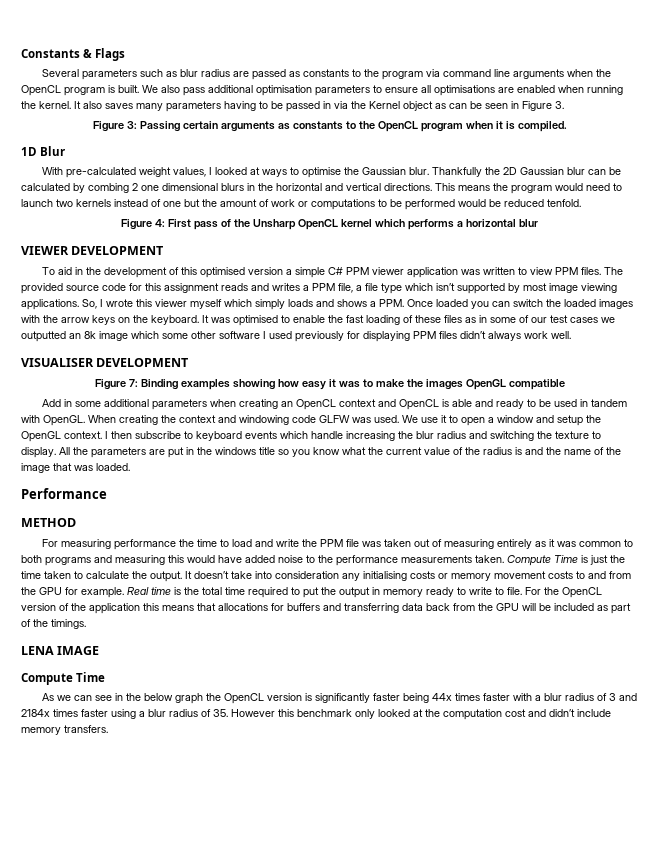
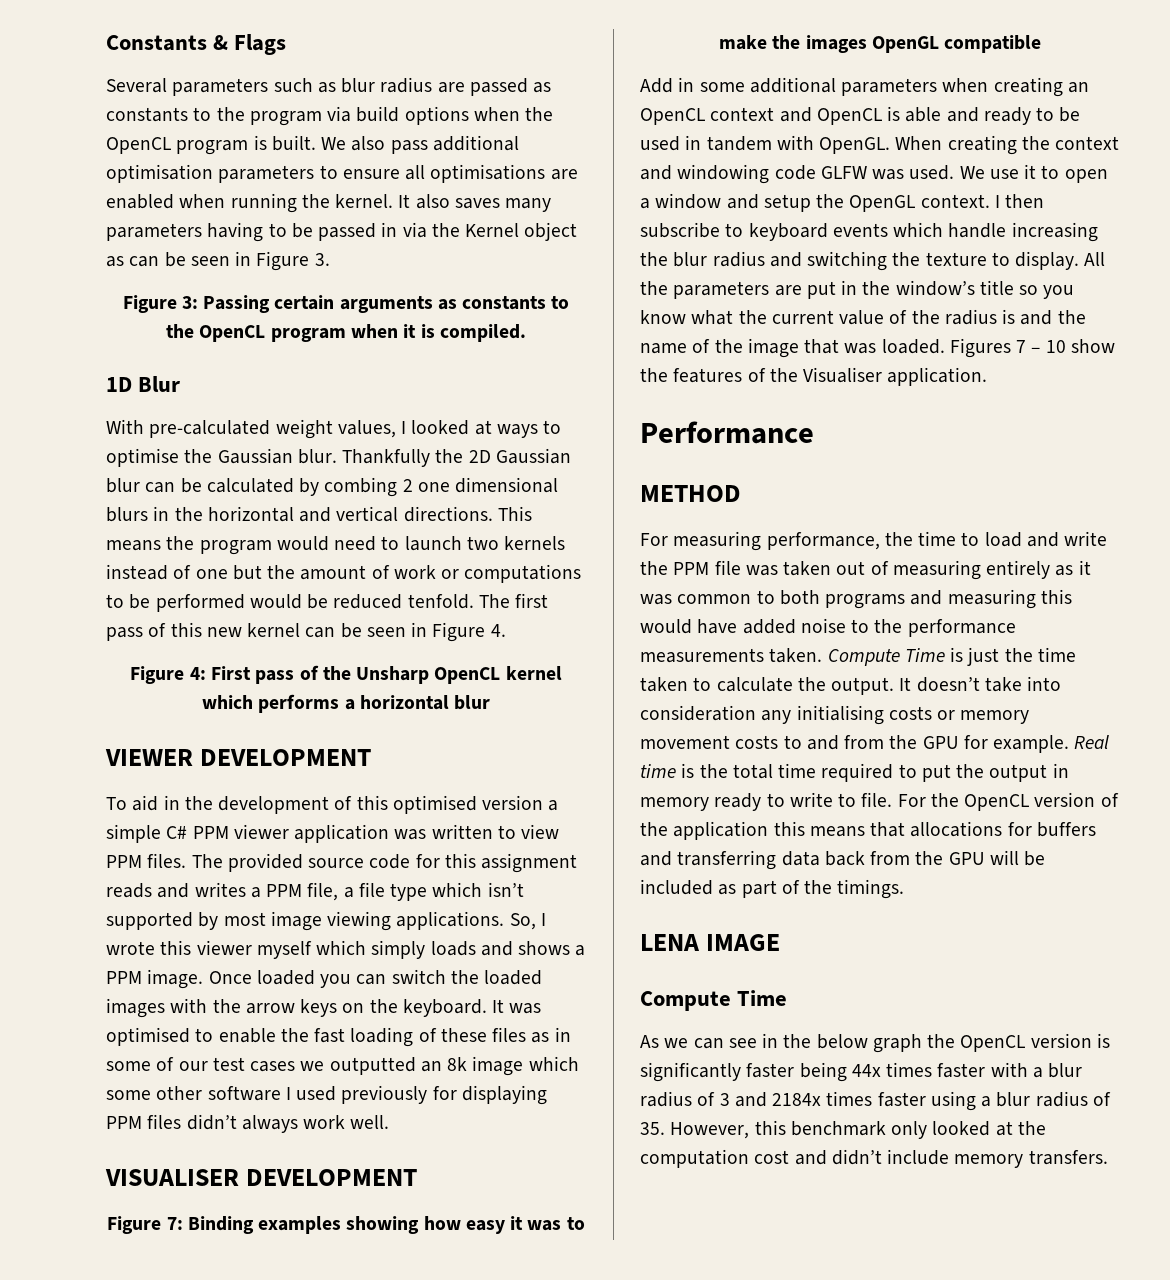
[443,69,565,79] command line arguments -> [356,106,469,125] build options
(581, 203) none -> [478,593,549,608] [106,622,506,642] The first pass of this new kernel can be seen in Figure 4.
[379,299,404,307] PPM. -> [106,969,204,989] PPM image.
[215,447,256,455] windows -> [895,280,975,296] window’s
(130, 467) none -> [949,338,1115,358] [640,367,988,386] Figures 7 – 10 show the features of the Visualiser application.
[114,539,177,550] performance -> [766,532,880,550] performance,
[231,709,275,717] However -> [670,1122,750,1139] However,

